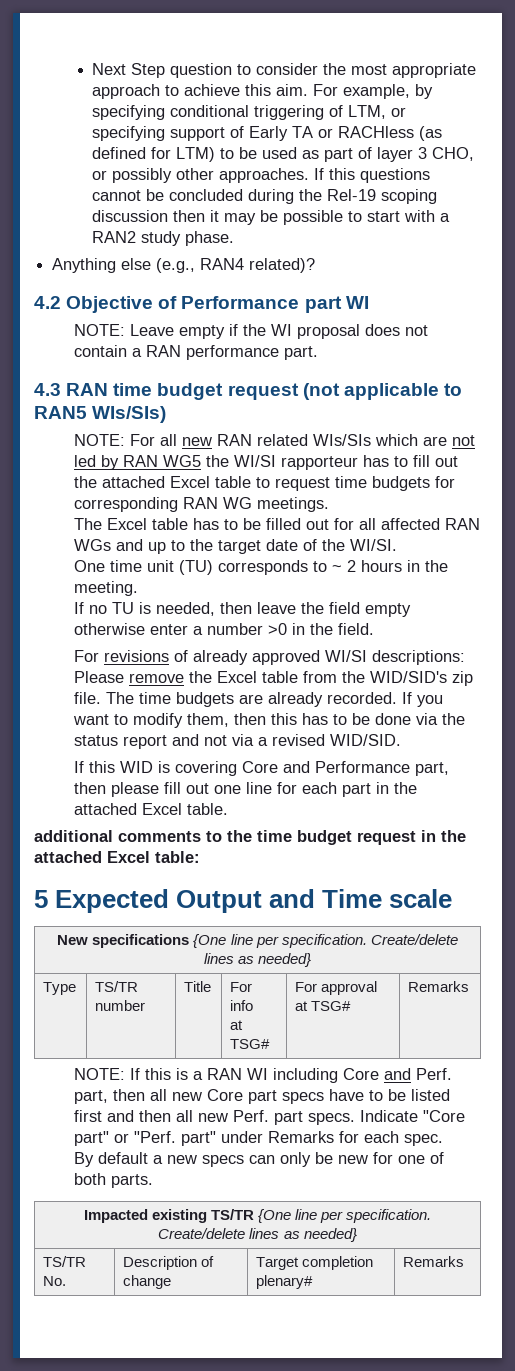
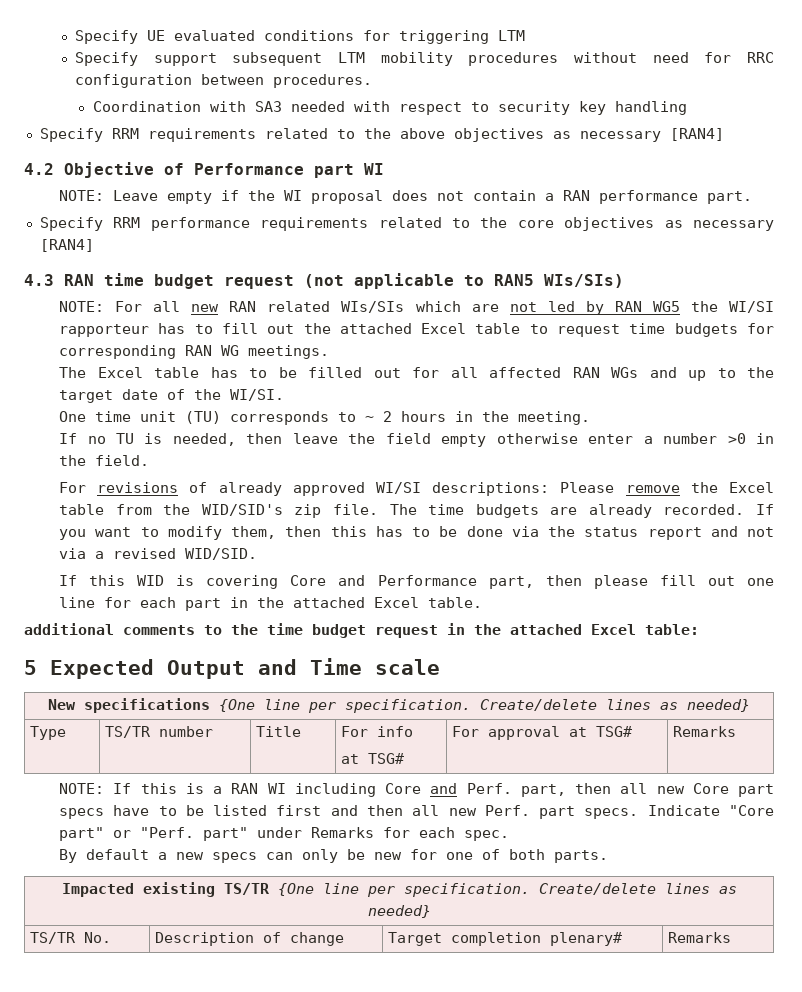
[92,63,477,78] [92,84,434,99] [92,105,407,120] [92,126,443,141] [92,147,475,162] [92,168,431,183] [92,189,438,204] [92,210,451,225] [92,231,235,246] [52,258,316,273] Next Step question to consider the most appropriate approach to achieve this aim. For example, by specifying conditional triggering of LTM, or specifying support of Early TA or RACHless (as defined for LTM) to be used as part of layer 3 CHO, or possibly other approaches. If this questions cannot be concluded during the Rel-19 scoping discussion then it may be possible to start with a RAN2 study phase. // Anything else (e.g., RAN4 related)? -> [75,30,526,44] [75,52,775,66] [75,74,373,88] [92,101,687,115] [39,128,724,142] Specify UE evaluated conditions for triggering LTM // Specify support subsequent LTM mobility procedures without need for RRC configuration between procedures. // Coordination with SA3 needed with respect to security key handling // Specify RRM requirements related to the above objectives as necessary [RAN4]
(319, 353) none -> [39,217,774,231] [39,239,94,252] // Specify RRM performance requirements related to the core objectives as necessary [RAN4]

